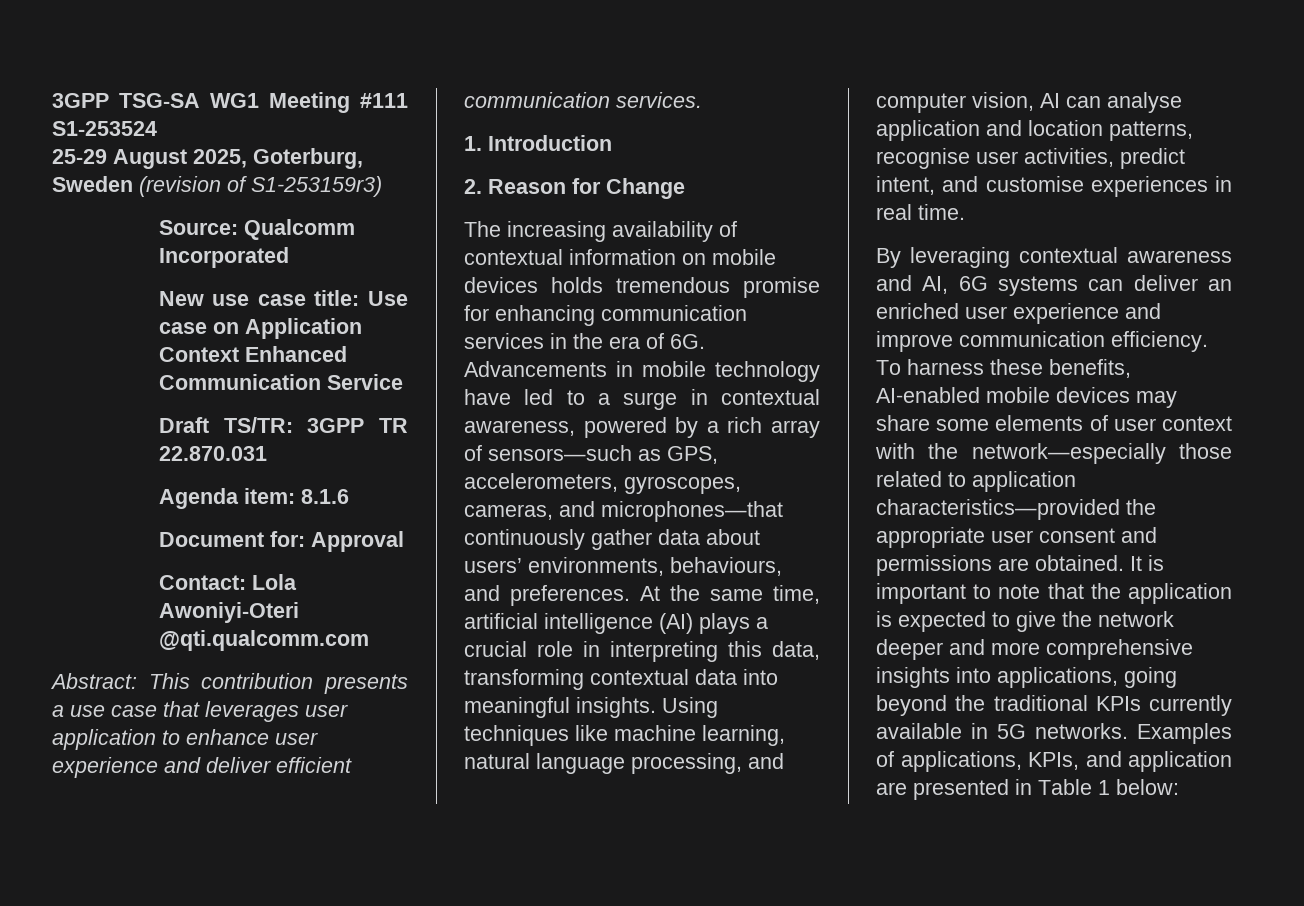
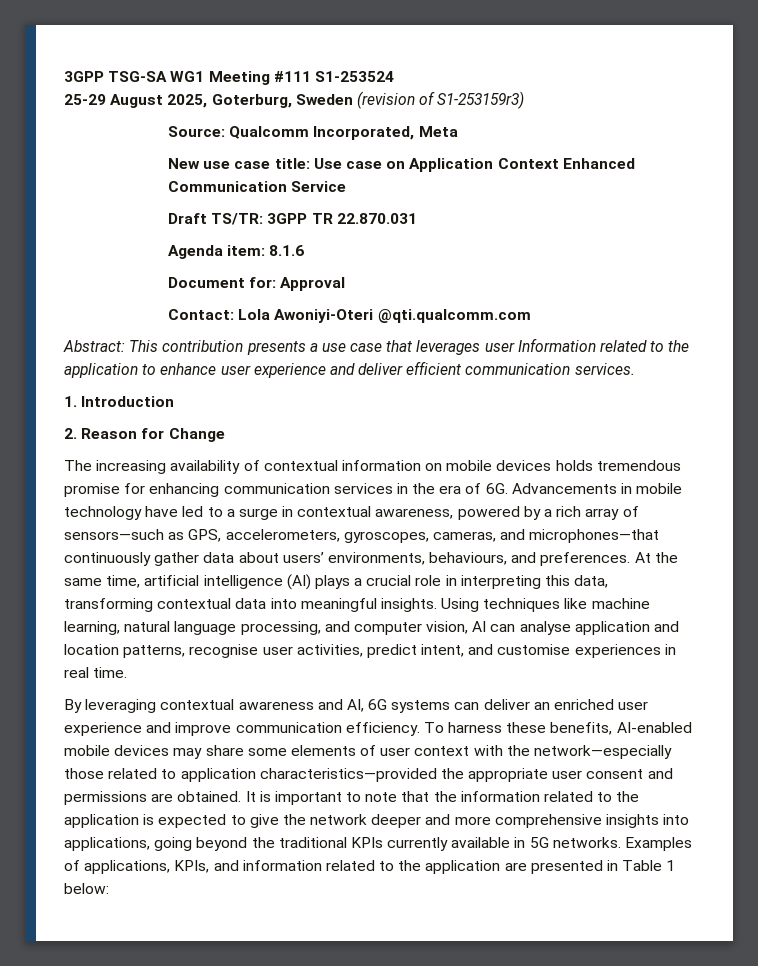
[158,247,289,268] Incorporated -> [313,126,458,140] Incorporated, Meta
(348, 710) none -> [517,338,690,352] Information related to the
(1121, 591) none -> [460,791,640,802] information related to the
(1122, 759) none -> [242,860,422,871] information related to the

